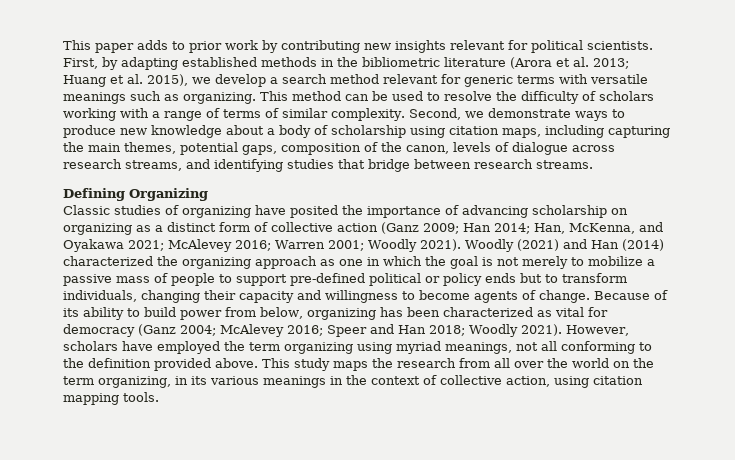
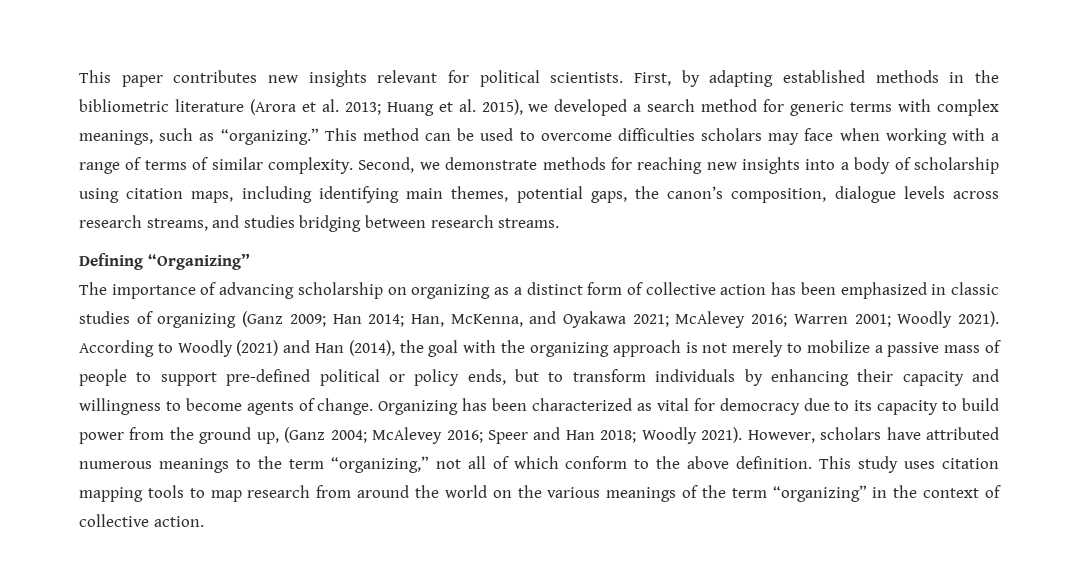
[137,40,360,53] adds to prior work by contributing -> [173,70,258,83] contributes
[215,74,266,87] develop -> [554,99,628,116] developed
[383,74,438,84] relevant -> (758, 105) none
[590,74,648,84] [63,92,126,104] versatile meanings -> [936,99,999,116] [79,130,153,145] complex meanings,
[183,92,256,104] organizing. -> [220,128,319,145] “organizing.”
[444,91,654,104] resolve the difficulty of scholars -> [540,128,880,145] overcome difficulties scholars may face when
[574,109,625,121] [63,125,264,138] ways to produce new knowledge about -> [542,157,836,174] methods for reaching new insights into
[608,126,670,138] [63,142,84,152] capturing the -> [318,186,399,203] identifying
[281,142,615,155] [63,159,593,172] [63,188,208,201] [63,205,363,218] composition of the canon, levels of dialogue across research streams, and identifying studies that bridge between research streams. // Defining Organizing // Classic studies of organizing have posited the -> [634,186,999,203] [79,215,560,232] [79,253,250,270] [79,282,107,295] the canon’s composition, dialogue levels across research streams, and studies bridging between research streams. // Defining “Organizing” // The
(378, 227) none -> [771,282,999,299] [79,311,237,328] has been emphasized in classic studies of organizing
(461, 245) none -> [79,340,173,357] According to
[621,239,664,251] [63,256,478,269] (2014) characterized the organizing approach as one in which the goal -> [348,340,681,357] (2014), the goal with the organizing approach
[485,273,516,283] ends -> [467,369,506,385] ends,
[63,290,200,303] individuals, changing -> [655,369,849,386] individuals by enhancing
[594,290,668,300] [63,307,376,320] Because of its ability to build power from below, organizing -> [378,400,459,415] Organizing
(135, 330) none -> [803,398,1000,415] [79,427,279,444] due to its capacity to build power from the ground up,
[157,341,652,354] [63,358,654,371] [63,376,326,388] employed the term organizing using myriad meanings, not all conforming to the definition provided above. This study maps the research from all over the world on the term organizing, in its various meanings -> [926,427,1000,440] [79,456,1000,473] [79,485,867,502] attributed numerous meanings to the term “organizing,” not all of which conform to the above definition. This study uses citation mapping tools to map research from around the world on the various meanings of the term “organizing”
[506,376,643,388] [63,392,159,405] action, using citation mapping tools. -> [153,516,204,527] action.

